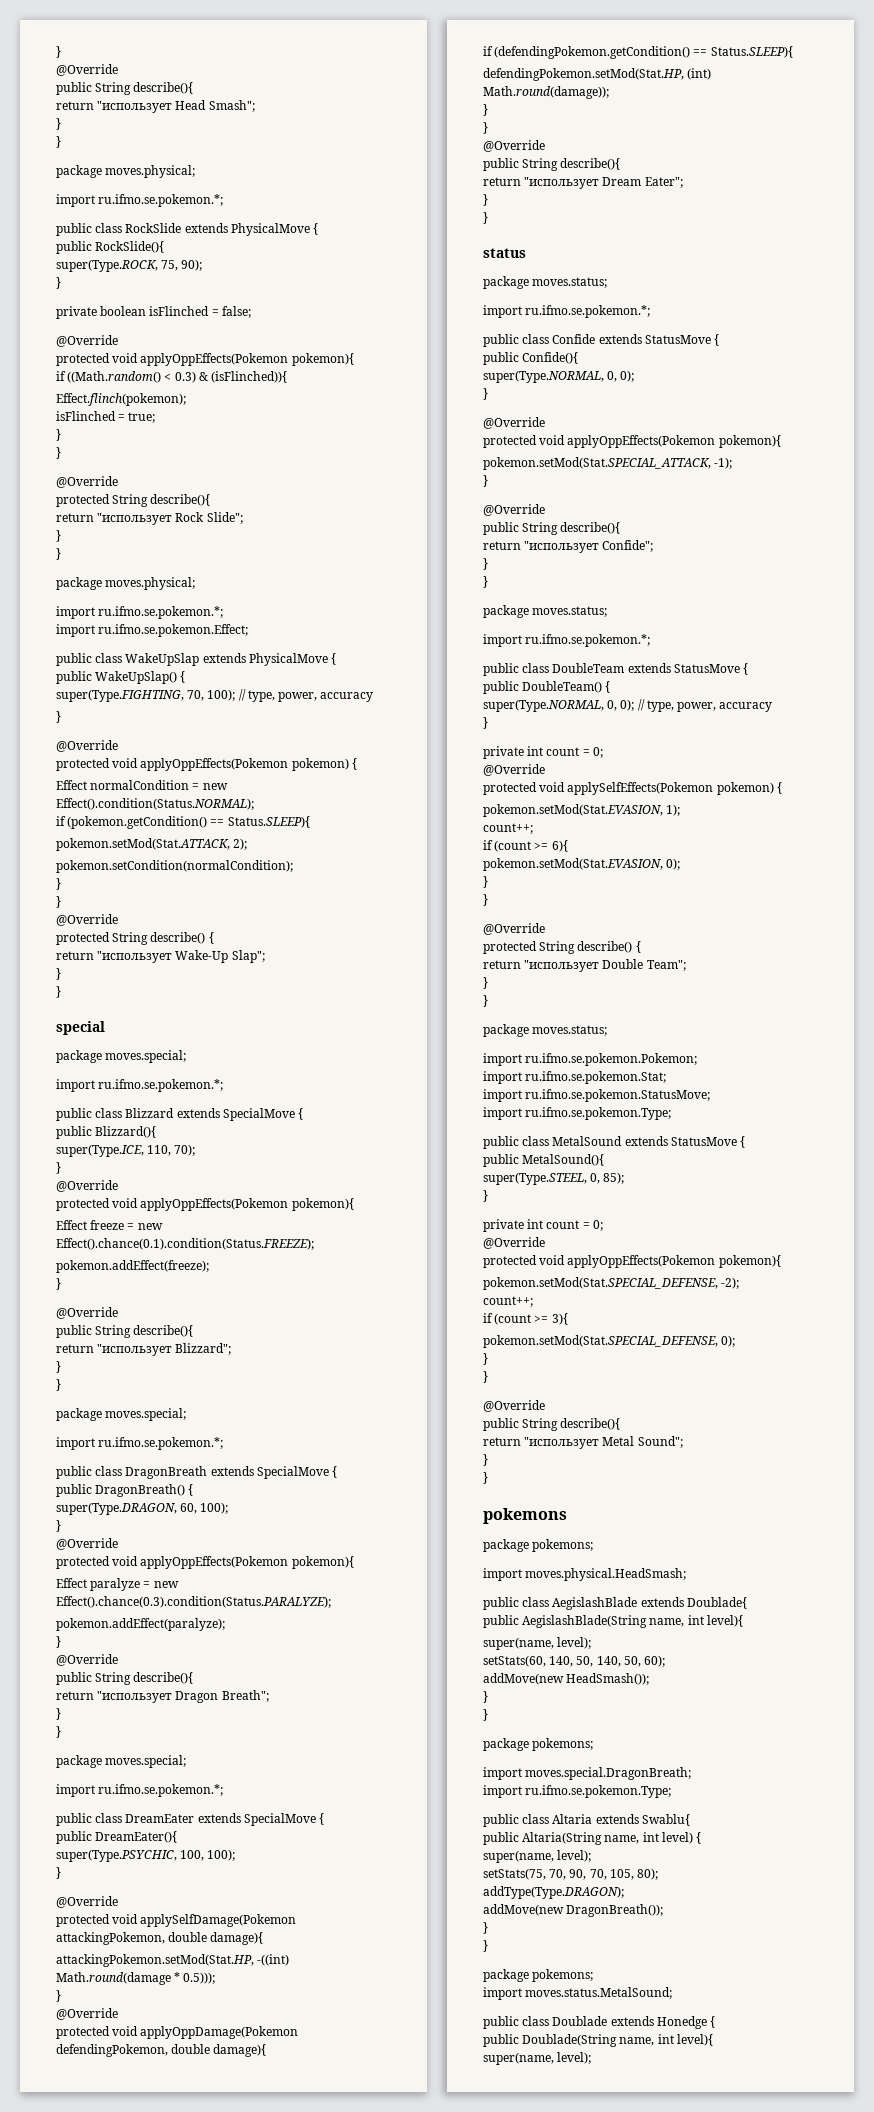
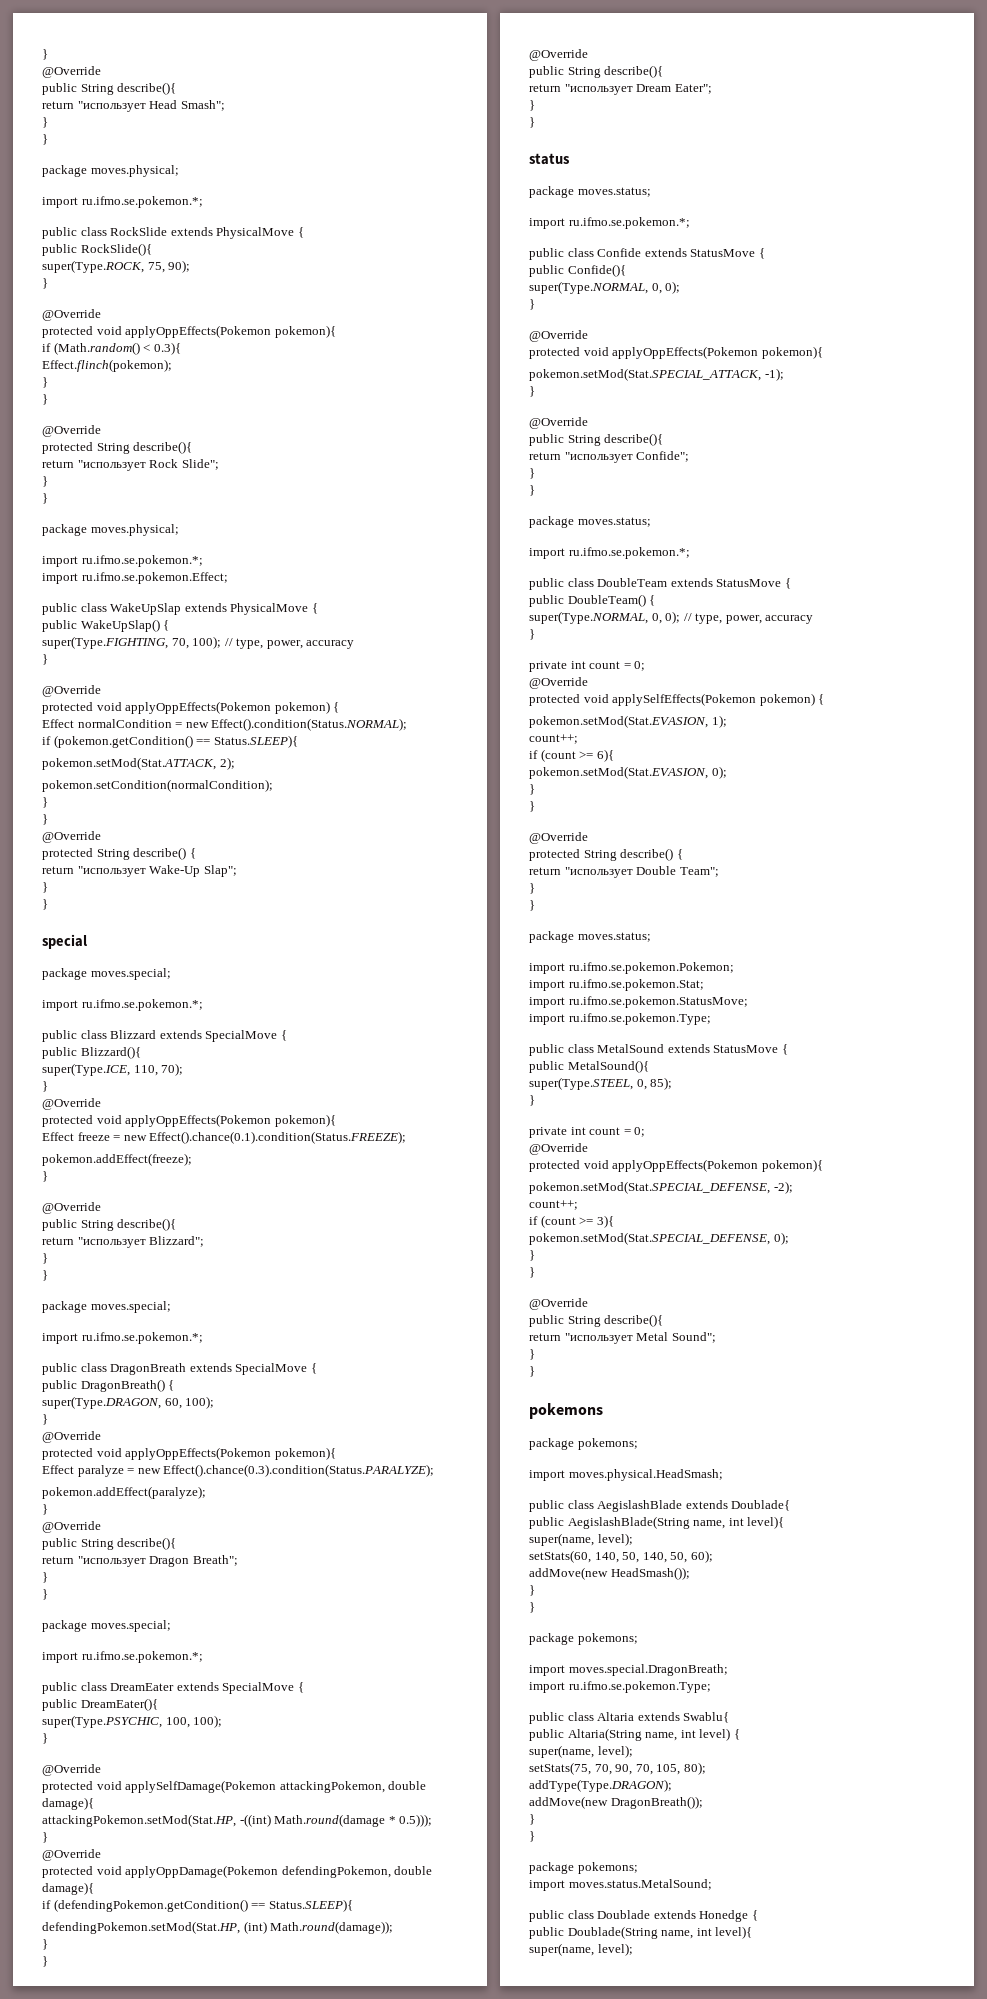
[56,306,251,319] // private boolean isFlinched = false; -> (48, 283) none
[67,371,288,383] [56,393,186,406] [56,411,156,423] ((Math.random() < 0.3) & (isFlinched)){ // Effect.flinch(pokemon); // isFlinched = true; -> [53,342,181,355] [42,359,172,372] (Math.random() < 0.3){ // Effect.flinch(pokemon);

